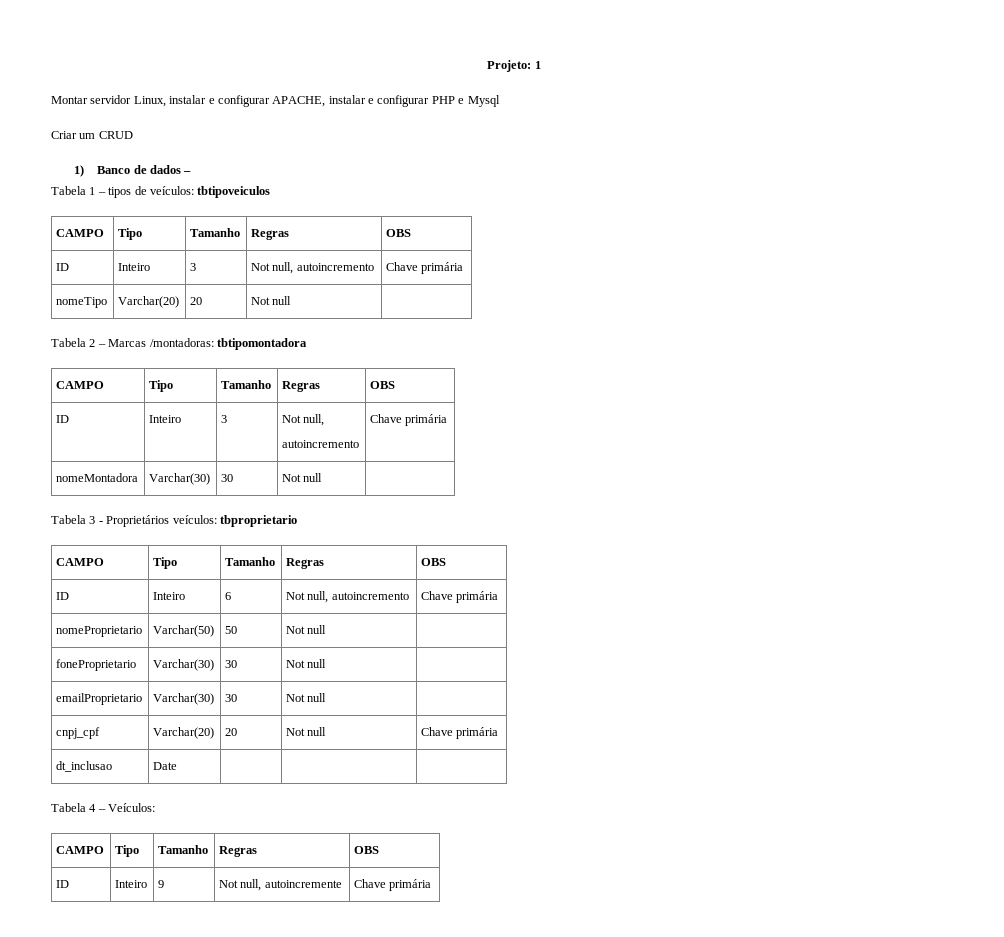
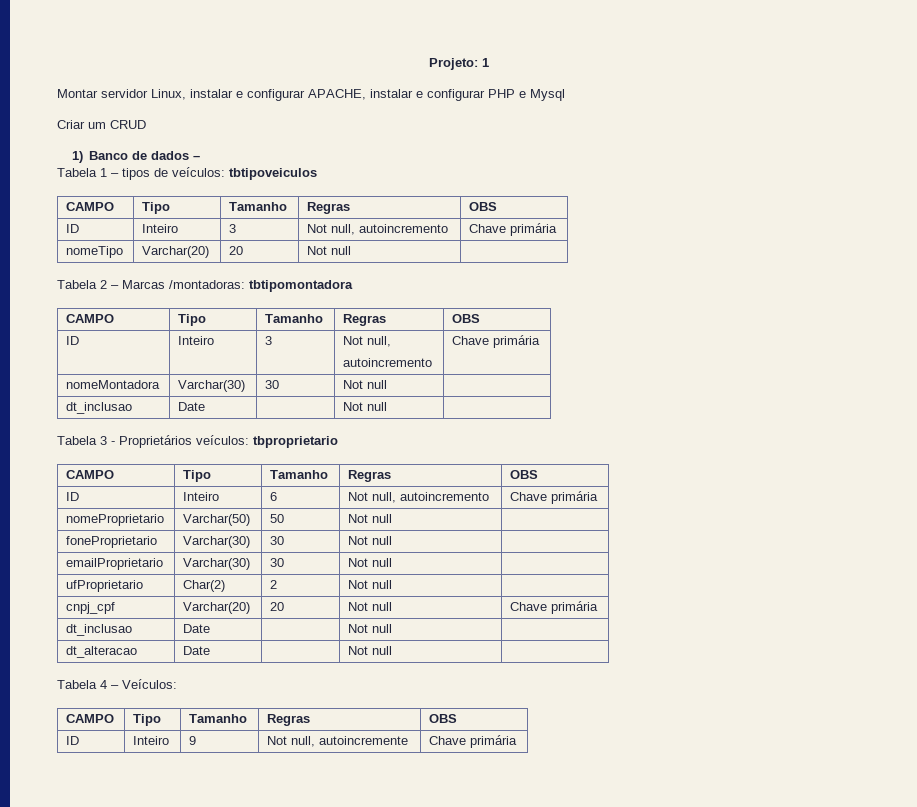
(323, 477) none -> [66,402,133,414] [178,402,206,411] [343,402,388,411] // dt_inclusao | Date | | Not null |
(327, 697) none -> [66,580,144,592] [183,580,226,592] [270,580,278,589] [348,580,393,589] // ufProprietario | Char(2) | 2 | Not null |
(178, 766) none -> [348,624,393,633] [66,646,138,658] [183,646,211,655] [348,646,393,655] Not null | // dt_alteracao | Date | | Not null

